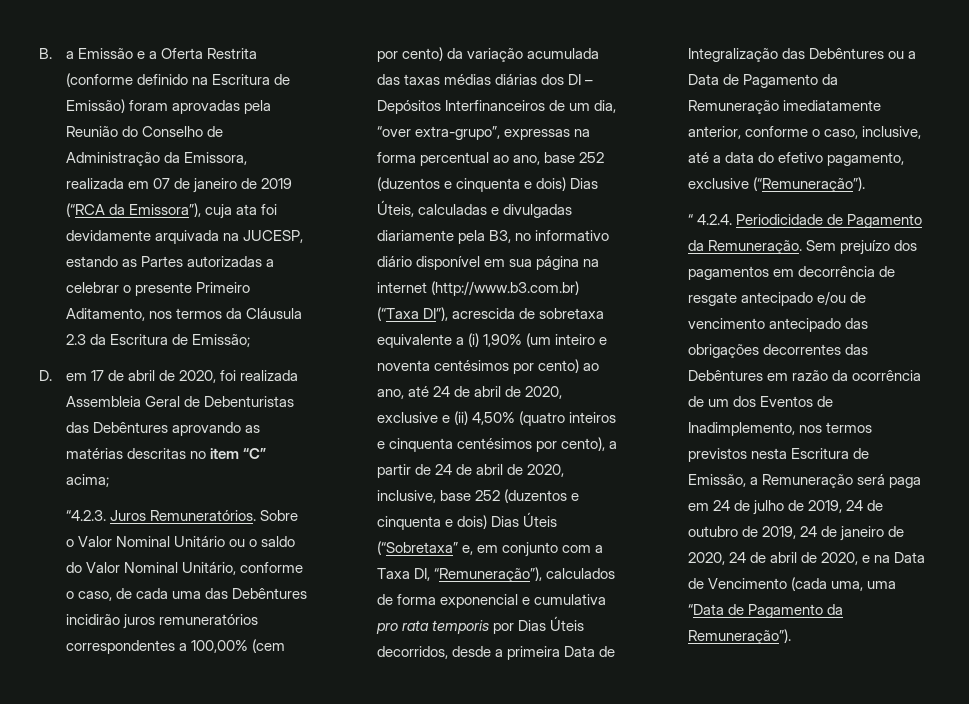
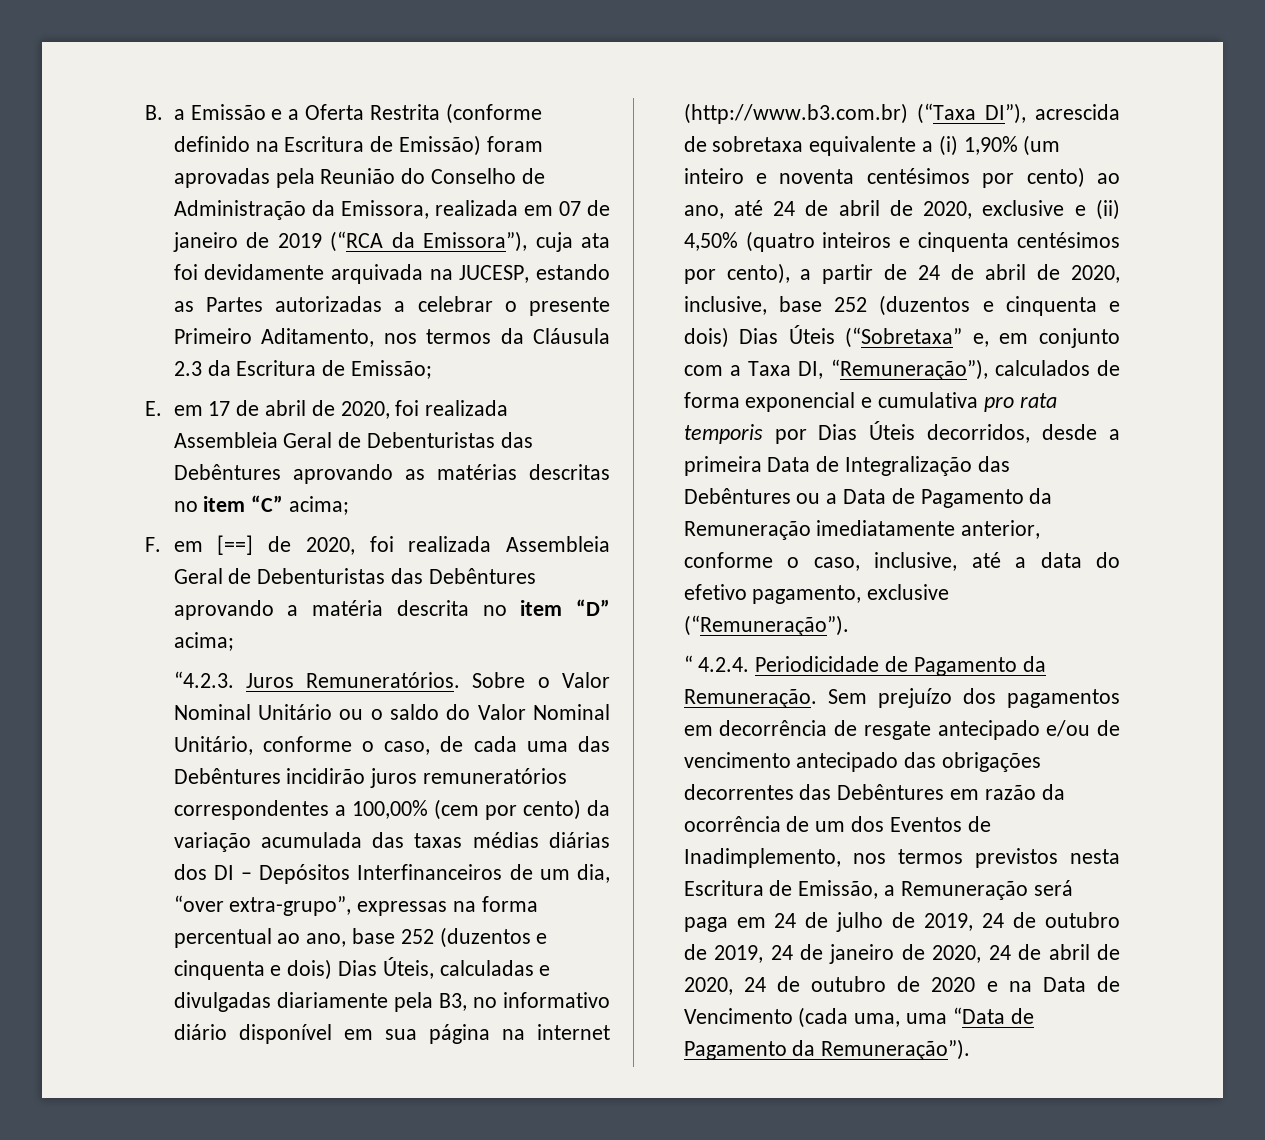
[39,370,52,381] D. -> [145,401,162,416] E.
(109, 480) none -> [145,535,610,555] [173,568,536,584] [173,599,610,620] [173,632,234,651] // F. em [==] de 2020, foi realizada Assembleia Geral de Debenturistas das Debêntures aprovando a matéria descrita no item “D” acima;
(859, 558) none -> [743,976,976,992] 24 de outubro de 2020

